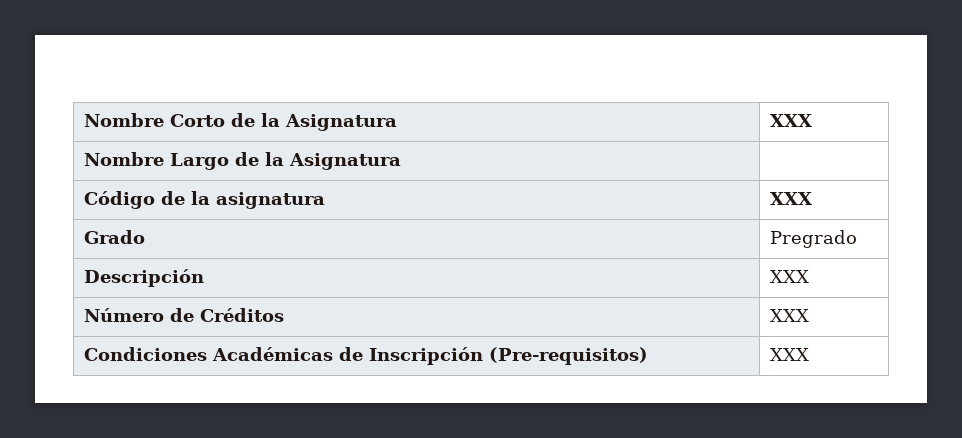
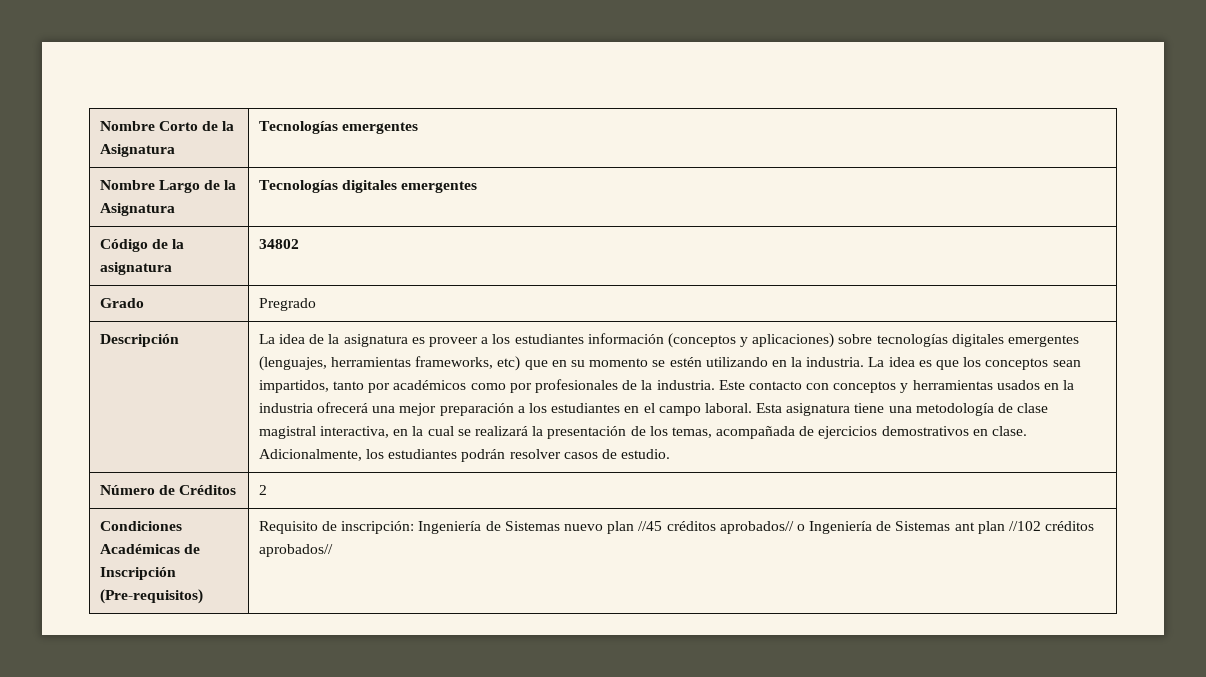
[769,114,812,127] XXX -> [258,121,419,134] Tecnologías emergentes
(401, 161) none -> [258,180,478,193] Tecnologías digitales emergentes
[769,192,812,205] XXX -> [258,239,299,249] 34802
[769,270,809,283] XXX -> [258,333,1080,348] [258,356,1081,371] [258,379,1075,393] [258,402,1049,416] [258,426,1028,439] [258,449,671,462] La idea de la asignatura es proveer a los estudiantes información (conceptos y aplicaciones) sobre tecnologías digitales emergentes (lenguajes, herramientas frameworks, etc) que en su momento se estén utilizando en la industria. La idea es que los conceptos sean impartidos, tanto por académicos como por profesionales de la industria. Este contacto con conceptos y herramientas usados en la industria ofrecerá una mejor preparación a los estudiantes en el campo laboral. Esta asignatura tiene una metodología de clase magistral interactiva, en la cual se realizará la presentación de los temas, acompañada de ejercicios demostrativos en clase. Adicionalmente, los estudiantes podrán resolver casos de estudio.
[769,309,809,322] XXX -> [258,485,267,495] 2
[769,348,809,361] XXX -> [258,521,1095,534] [258,544,333,557] Requisito de inscripción: Ingeniería de Sistemas nuevo plan //45 créditos aprobados// o Ingeniería de Sistemas ant plan //102 créditos aprobados//

